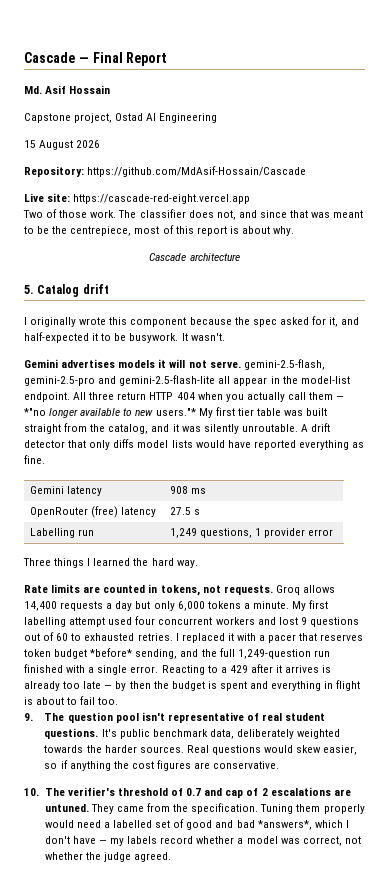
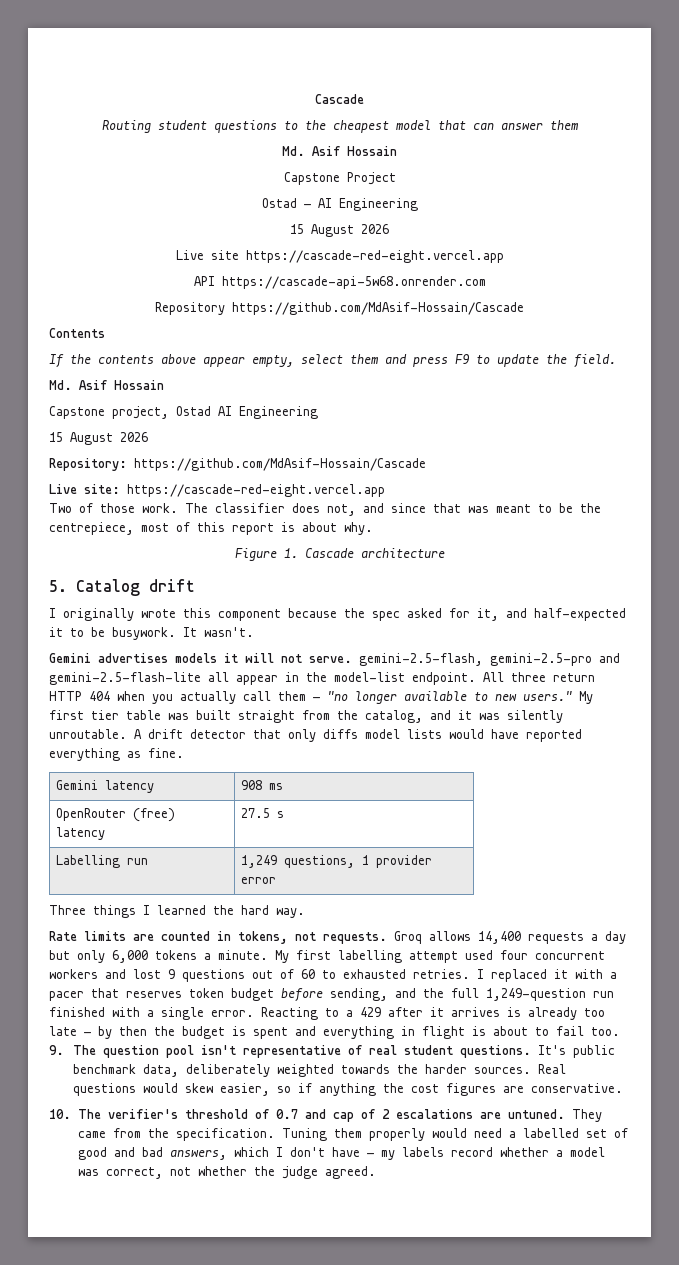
[24,52,168,66] Cascade — Final Report -> [315,94,364,104] [101,120,579,133] [282,146,397,156] [283,172,396,185] [261,198,418,211] [290,224,389,237] [175,250,504,263] [193,276,486,289] [155,302,524,315] [49,328,105,338] [49,354,616,368] Cascade // Routing student questions to the cheapest model that can answer them // Md. Asif Hossain // Capstone Project // Ostad — AI Engineering // 15 August 2026 // Live site https://cascade-red-eight.vercel.app // API https://cascade-api-5w68.onrender.com // Repository https://github.com/MdAsif-Hossain/Cascade // Contents // If the contents above appear empty, select them and press F9 to update the field.
(295, 231) none -> [234,548,298,561] Figure 1.
[24,408,46,416] *"no -> [327,691,348,701] "no
[155,408,196,416] users."* -> [523,691,572,701] users."
[90,648,133,657] *before* -> [281,988,323,1002] before
[257,820,312,830] *answers*, -> [169,1150,227,1160] answers,

